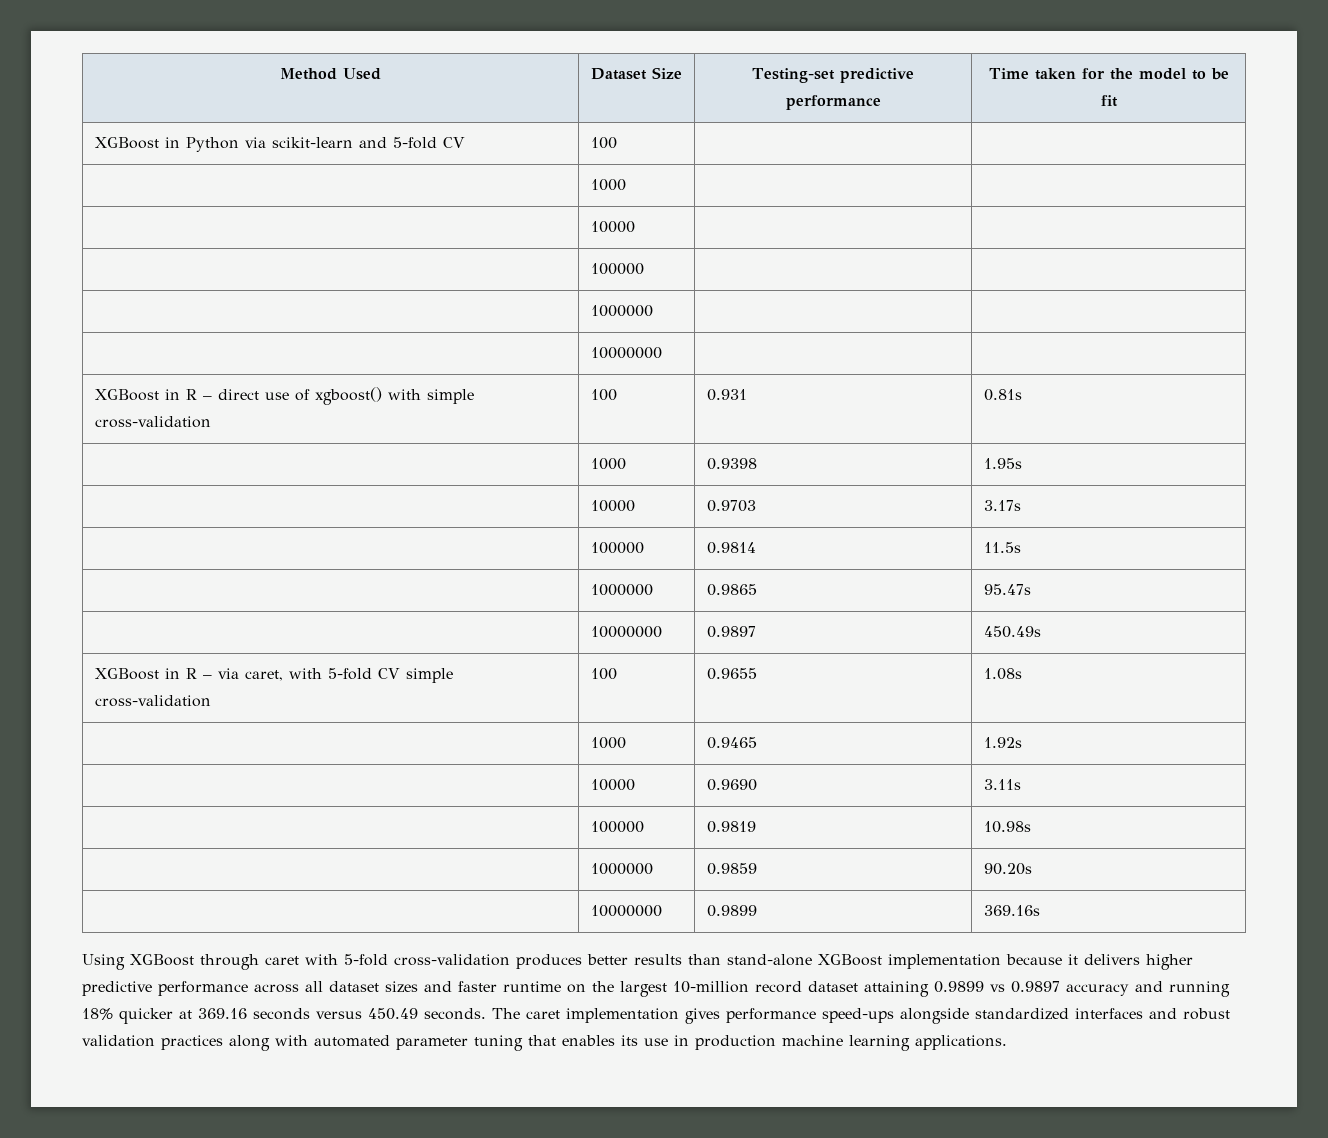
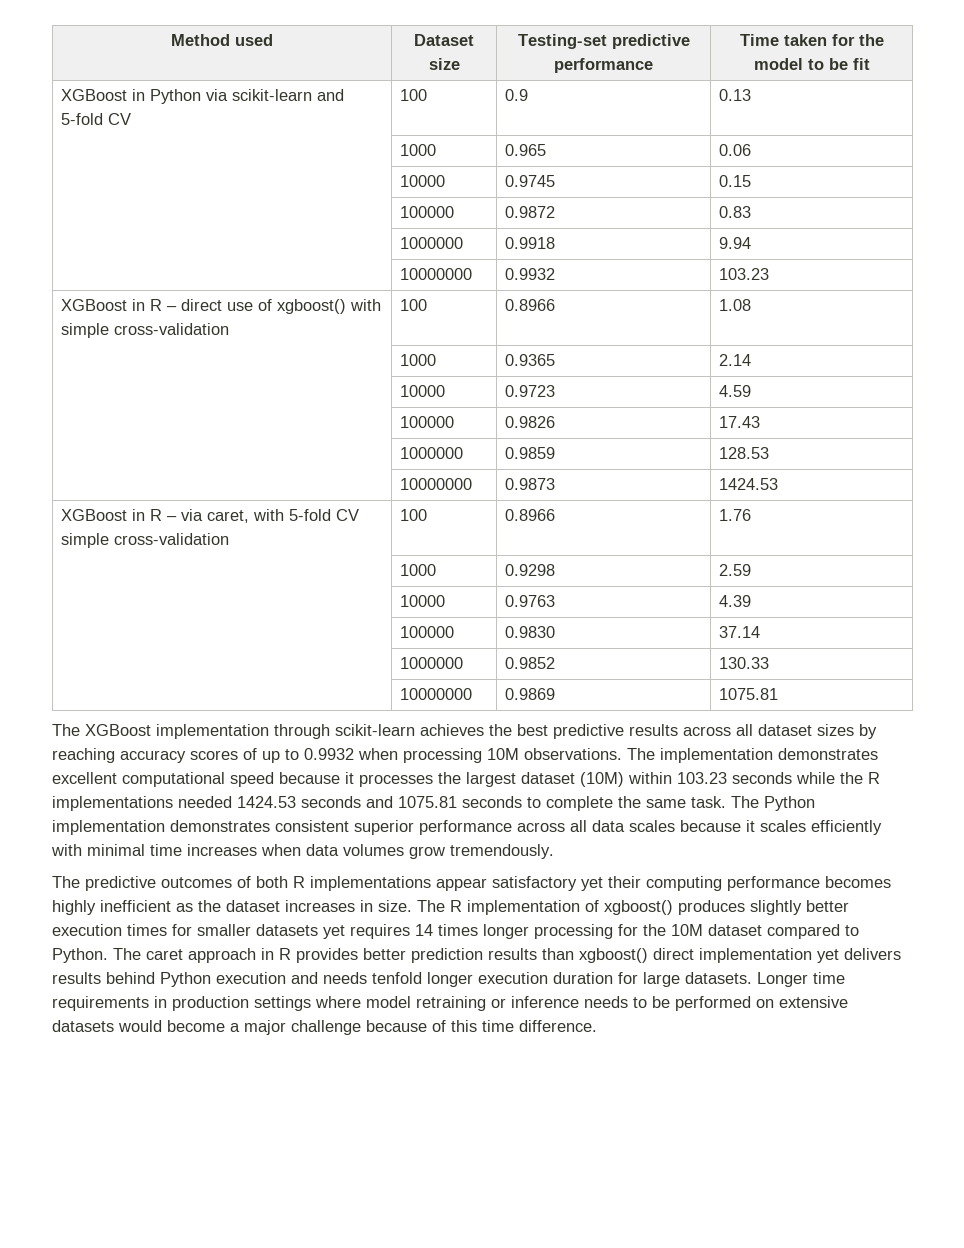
[343,68,381,80] Used -> [235,34,273,46] used
[652,67,682,79] Size -> [428,58,460,70] size
[590,179,626,191] [590,221,635,233] [590,263,644,275] [590,305,653,317] [590,347,662,359] | // | 1000 | | // | 10000 | | // | 100000 | | // | 1000000 | | // | 10000000 | | -> [505,89,529,101] [719,89,752,101] [400,144,437,156] [505,144,547,156] [719,144,752,156] [400,175,446,187] [505,175,556,187] [719,175,752,187] [400,206,455,218] [505,206,556,218] [719,206,752,218] [400,237,464,249] [505,237,556,249] [719,237,752,249] [400,268,473,280] [505,268,556,280] [719,268,770,280] 0.9 | 0.13 // | 1000 | 0.965 | 0.06 // | 10000 | 0.9745 | 0.15 // | 100000 | 0.9872 | 0.83 // | 1000000 | 0.9918 | 9.94 // | 10000000 | 0.9932 | 103.23
[706,389,747,401] [983,389,1022,401] [590,458,626,470] [706,458,757,470] [983,458,1022,469] [590,500,635,512] [706,500,756,512] [983,500,1021,511] [590,542,644,554] [706,542,756,554] [983,542,1021,553] [590,584,653,596] [706,584,757,596] [983,584,1031,595] [590,626,662,638] [706,626,756,638] [983,626,1041,638] 0.931 | 0.81s // | 1000 | 0.9398 | 1.95s // | 10000 | 0.9703 | 3.17s // | 100000 | 0.9814 | 11.5s // | 1000000 | 0.9865 | 95.47s // | 10000000 | 0.9897 | 450.49s -> [505,299,556,311] [719,299,752,311] [400,354,437,366] [505,354,556,366] [719,354,752,366] [400,385,446,397] [505,385,556,397] [719,385,752,397] [400,416,455,428] [505,416,556,428] [719,416,761,428] [400,447,464,459] [505,447,556,459] [719,447,770,459] [400,478,473,490] [505,478,556,490] [719,478,779,490] 0.8966 | 1.08 // | 1000 | 0.9365 | 2.14 // | 10000 | 0.9723 | 4.59 // | 100000 | 0.9826 | 17.43 // | 1000000 | 0.9859 | 128.53 // | 10000000 | 0.9873 | 1424.53
[706,668,757,680] [983,668,1022,680] [590,737,626,749] [706,737,757,749] [983,737,1022,748] [590,779,635,791] [706,779,757,791] [983,779,1021,790] [590,821,644,833] [706,821,756,833] [983,821,1031,833] [590,863,653,875] [706,863,757,875] [983,863,1032,875] [590,905,662,917] [706,905,757,917] [983,905,1040,916] [82,954,1193,970] [82,981,1230,997] [82,1008,1230,1024] [82,1035,1007,1051] 0.9655 | 1.08s // | 1000 | 0.9465 | 1.92s // | 10000 | 0.9690 | 3.11s // | 100000 | 0.9819 | 10.98s // | 1000000 | 0.9859 | 90.20s // | 10000000 | 0.9899 | 369.16s // Using XGBoost through caret with 5-fold cross-validation produces better results than stand-alone XGBoost implementation because it delivers higher predictive performance across all dataset sizes and faster runtime on the largest 10-million record dataset attaining 0.9899 vs 0.9897 accuracy and running 18% quicker at 369.16 seconds versus 450.49 seconds. The caret implementation gives performance speed-ups alongside standardized interfaces and robust validation practices along with automated parameter tuning that enables its use in production machine learning applications. -> [505,509,556,521] [719,509,752,521] [400,564,437,576] [505,564,556,576] [719,564,752,576] [400,595,446,607] [505,595,556,607] [719,595,752,607] [400,626,455,638] [505,626,556,638] [719,626,761,638] [400,657,464,669] [505,657,556,669] [719,657,770,669] [400,688,473,700] [505,688,556,700] [719,688,779,700] [52,724,877,739] [52,748,878,763] [52,772,880,787] [52,796,815,811] [52,820,882,835] [51,844,554,859] [52,876,891,891] [52,900,849,915] [52,924,859,939] [52,948,901,963] [52,972,845,987] [52,996,848,1011] [52,1020,597,1035] 0.8966 | 1.76 // | 1000 | 0.9298 | 2.59 // | 10000 | 0.9763 | 4.39 // | 100000 | 0.9830 | 37.14 // | 1000000 | 0.9852 | 130.33 // | 10000000 | 0.9869 | 1075.81 // The XGBoost implementation through scikit-learn achieves the best predictive results across all dataset sizes by reaching accuracy scores of up to 0.9932 when processing 10M observations. The implementation demonstrates excellent computational speed because it processes the largest dataset (10M) within 103.23 seconds while the R implementations needed 1424.53 seconds and 1075.81 seconds to complete the same task. The Python implementation demonstrates consistent superior performance across all data scales because it scales efficiently with minimal time increases when data volumes grow tremendously. // The predictive outcomes of both R implementations appear satisfactory yet their computing performance becomes highly inefficient as the dataset increases in size. The R implementation of xgboost() produces slightly better execution times for smaller datasets yet requires 14 times longer processing for the 10M dataset compared to Python. The caret approach in R provides better prediction results than xgboost() direct implementation yet delivers results behind Python execution and needs tenfold longer execution duration for large datasets. Longer time requirements in production settings where model retraining or inference needs to be performed on extensive datasets would become a major challenge because of this time difference.

